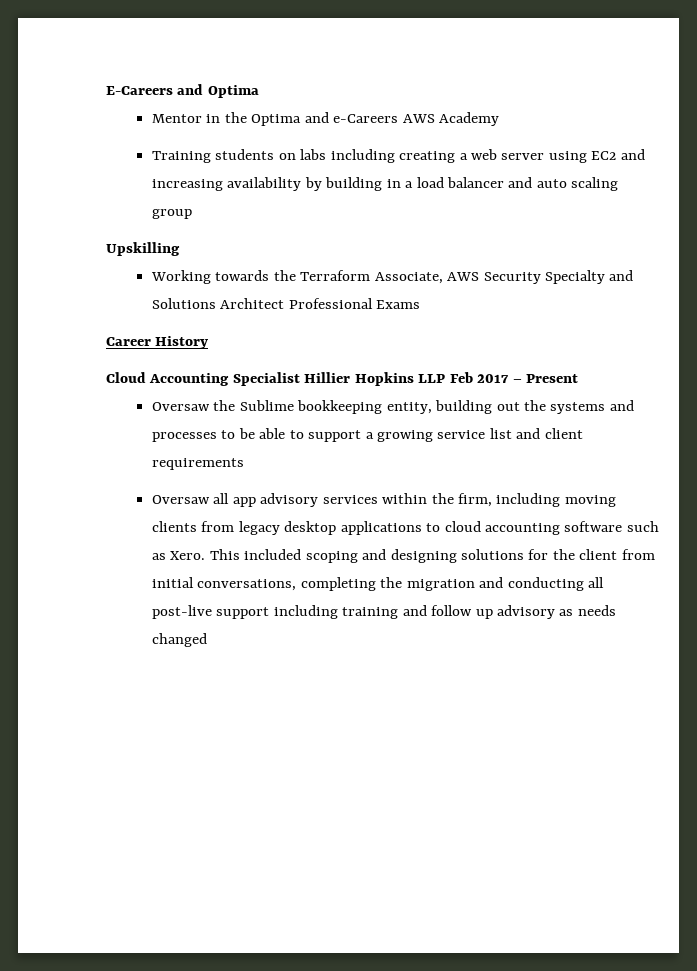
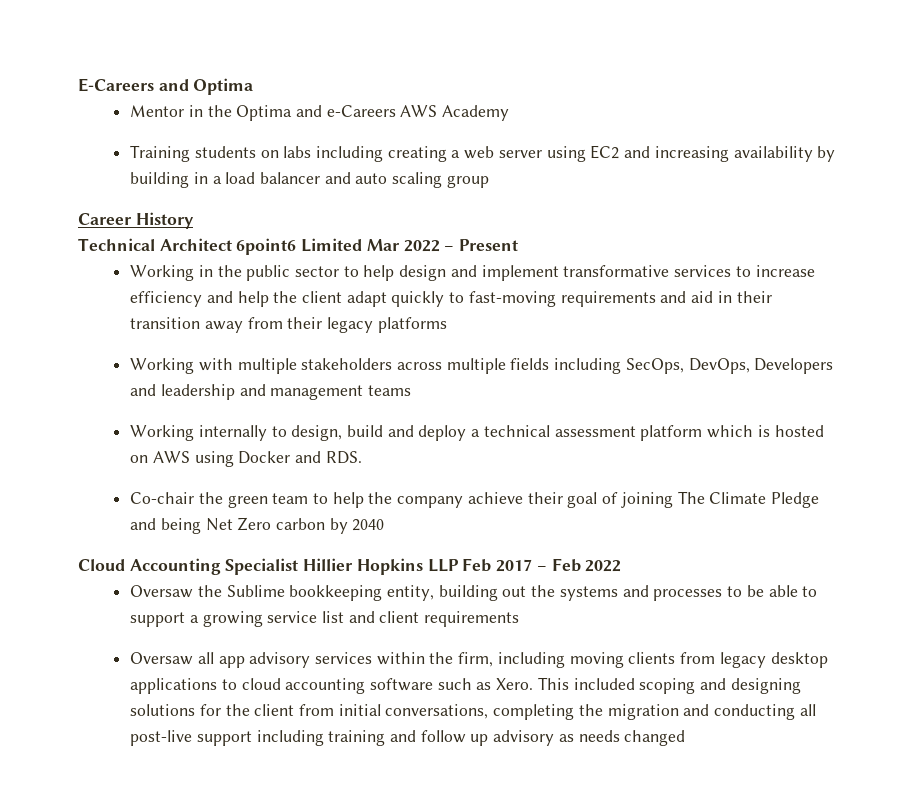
[106,242,180,256] [150,270,634,284] [151,298,421,309] [106,336,209,349] Upskilling // Working towards the Terraform Associate, AWS Security Specialty and Solutions Architect Professional Exams // Career History -> [78,212,194,229] [78,238,519,255] [130,265,815,281] [130,291,772,307] [130,317,447,333] [130,358,834,374] [130,384,411,400] [130,425,824,441] [130,451,362,467] [130,491,819,508] [130,517,385,534] Career History // Technical Architect 6point6 Limited Mar 2022 – Present // Working in the public sector to help design and implement transformative services to increase efficiency and help the client adapt quickly to fast-moving requirements and aid in their transition away from their legacy platforms // Working with multiple stakeholders across multiple fields including SecOps, DevOps, Developers and leadership and management teams // Working internally to design, build and deploy a technical assessment platform which is hosted on AWS using Docker and RDS. // Co-chair the green team to help the company achieve their goal of joining The Climate Pledge and being Net Zero carbon by 2040
[526,374,579,383] Present -> [551,558,622,572] Feb 2022

